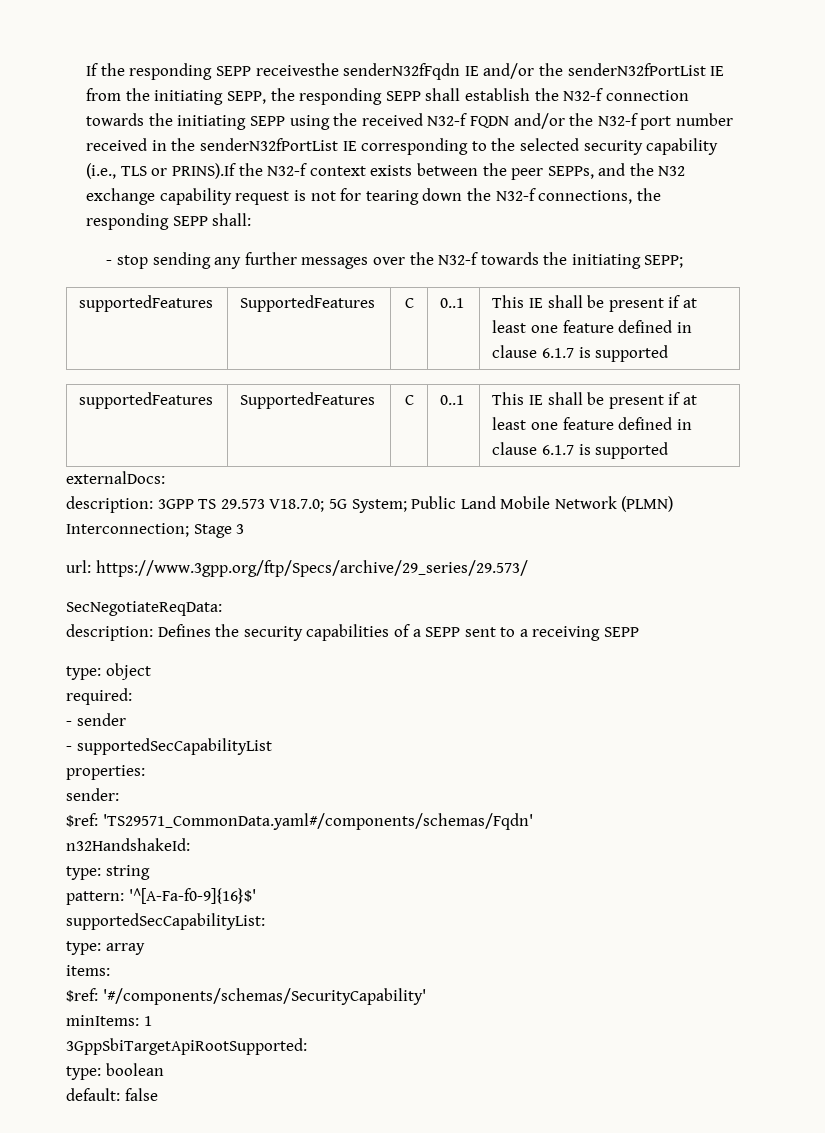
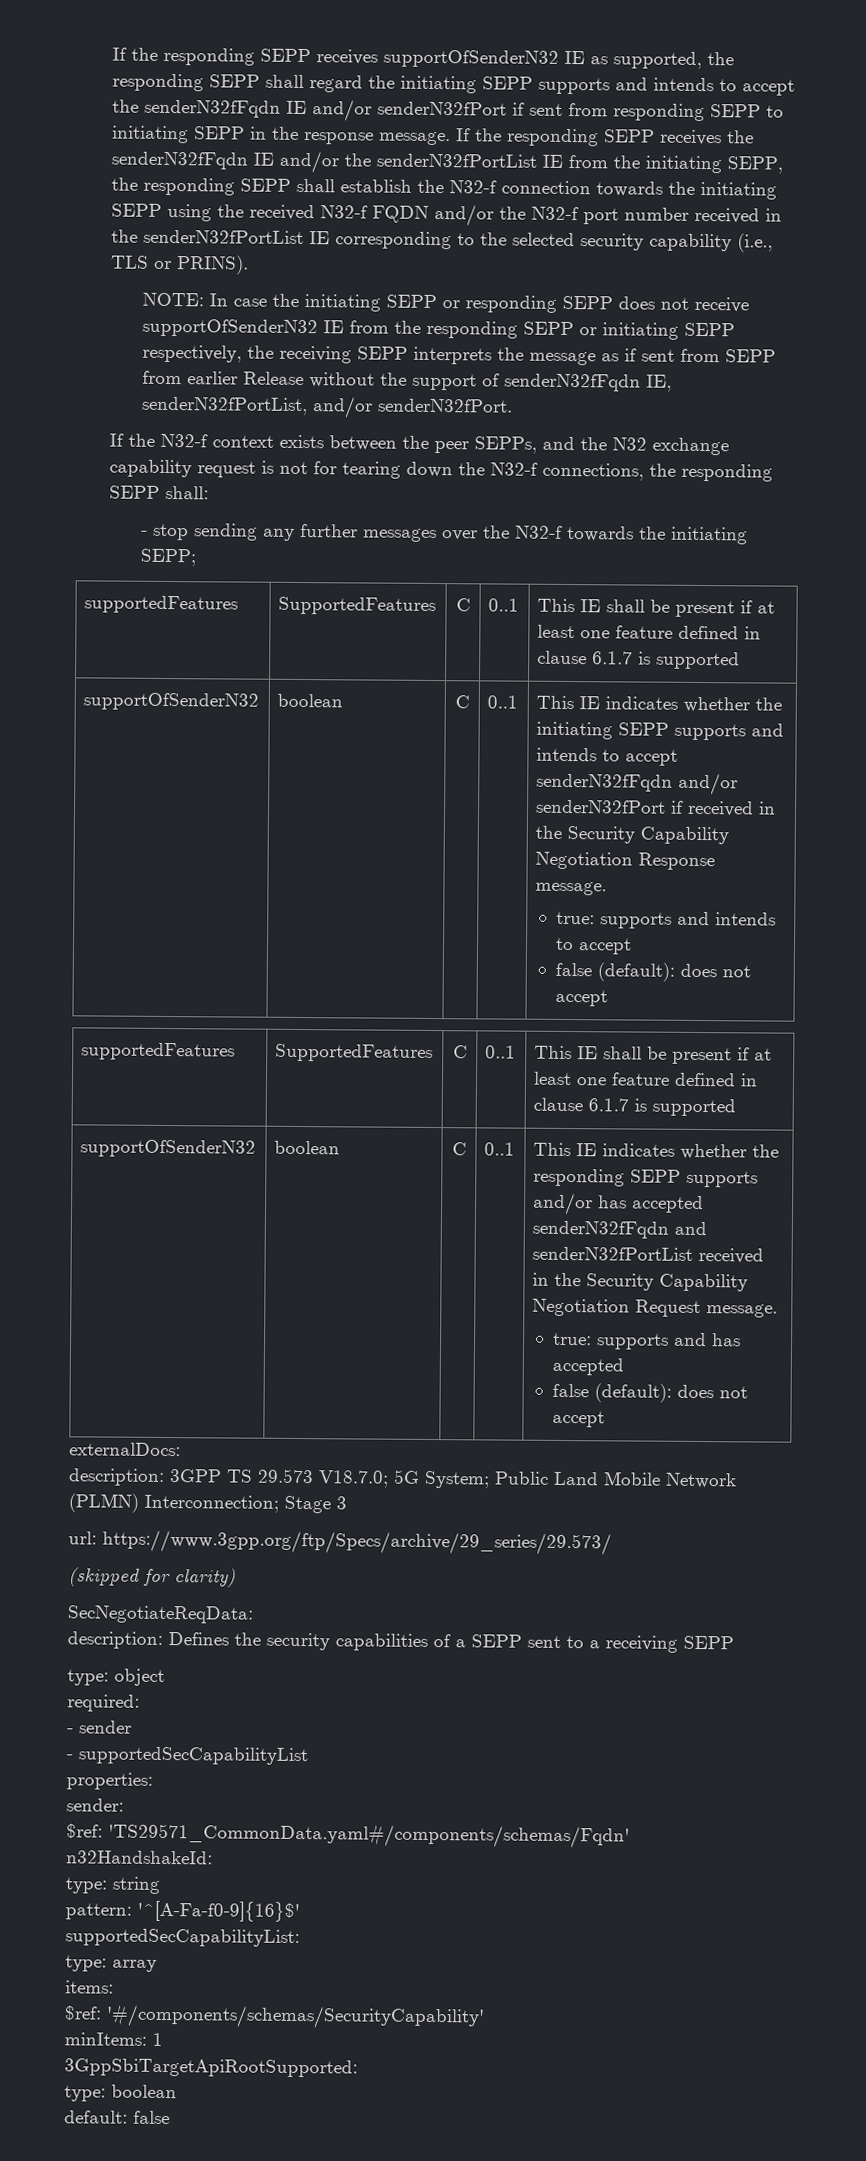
[86,63,339,80] If the responding SEPP receivesthe -> [111,47,734,69] [111,73,795,96] [111,99,784,122] [111,125,754,147] If the responding SEPP receives supportOfSenderN32 IE as supported, the responding SEPP shall regard the initiating SEPP supports and intends to accept the senderN32fFqdn IE and/or senderN32fPort if sent from responding SEPP to initiating SEPP in the response message. If the responding SEPP receives the
[171,163,236,179] PRINS).If -> [176,255,249,275] [142,292,750,313] [142,318,736,340] [142,344,777,366] [142,370,673,392] [141,396,514,419] [108,433,124,447] PRINS). // NOTE: In case the initiating SEPP or responding SEPP does not receive supportOfSenderN32 IE from the responding SEPP or initiating SEPP respectively, the receiving SEPP interprets the message as if sent from SEPP from earlier Release without the support of senderN32fFqdn IE, senderN32fPortList, and/or senderN32fPort. // If
(669, 353) none -> [83,692,260,711] [277,693,344,708] [454,695,470,709] [487,695,519,709] [536,695,783,713] [536,721,785,741] [536,747,679,766] [536,772,739,796] [536,799,777,817] [535,825,730,845] [535,851,716,871] [535,881,608,896] [556,911,777,929] [555,937,633,955] [555,962,752,982] [555,989,609,1007] // supportOfSenderN32 | boolean | C | 0..1 | This IE indicates whether the initiating SEPP supports and intends to accept senderN32fFqdn and/or senderN32fPort if received in the Security Capability Negotiation Response message. // true: supports and intends to accept // false (default): does not accept
(669, 450) none -> [80,1139,257,1158] [274,1140,341,1155] [451,1142,467,1156] [484,1142,516,1156] [533,1142,780,1160] [533,1168,759,1188] [532,1192,705,1216] [532,1220,708,1239] [532,1246,765,1264] [532,1272,749,1292] [532,1298,779,1318] [553,1332,742,1350] [552,1357,625,1376] [552,1383,749,1403] [552,1410,606,1428] // supportOfSenderN32 | boolean | C | 0..1 | This IE indicates whether the responding SEPP supports and/or has accepted senderN32fFqdn and senderN32fPortList received in the Security Capability Negotiation Request message. // true: supports and has accepted // false (default): does not accept
(528, 568) none -> [68,1567,236,1588] // (skipped for clarity)

